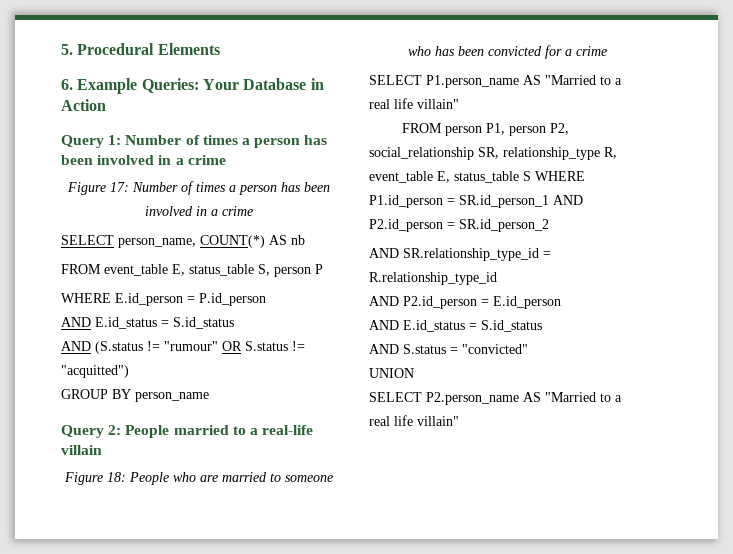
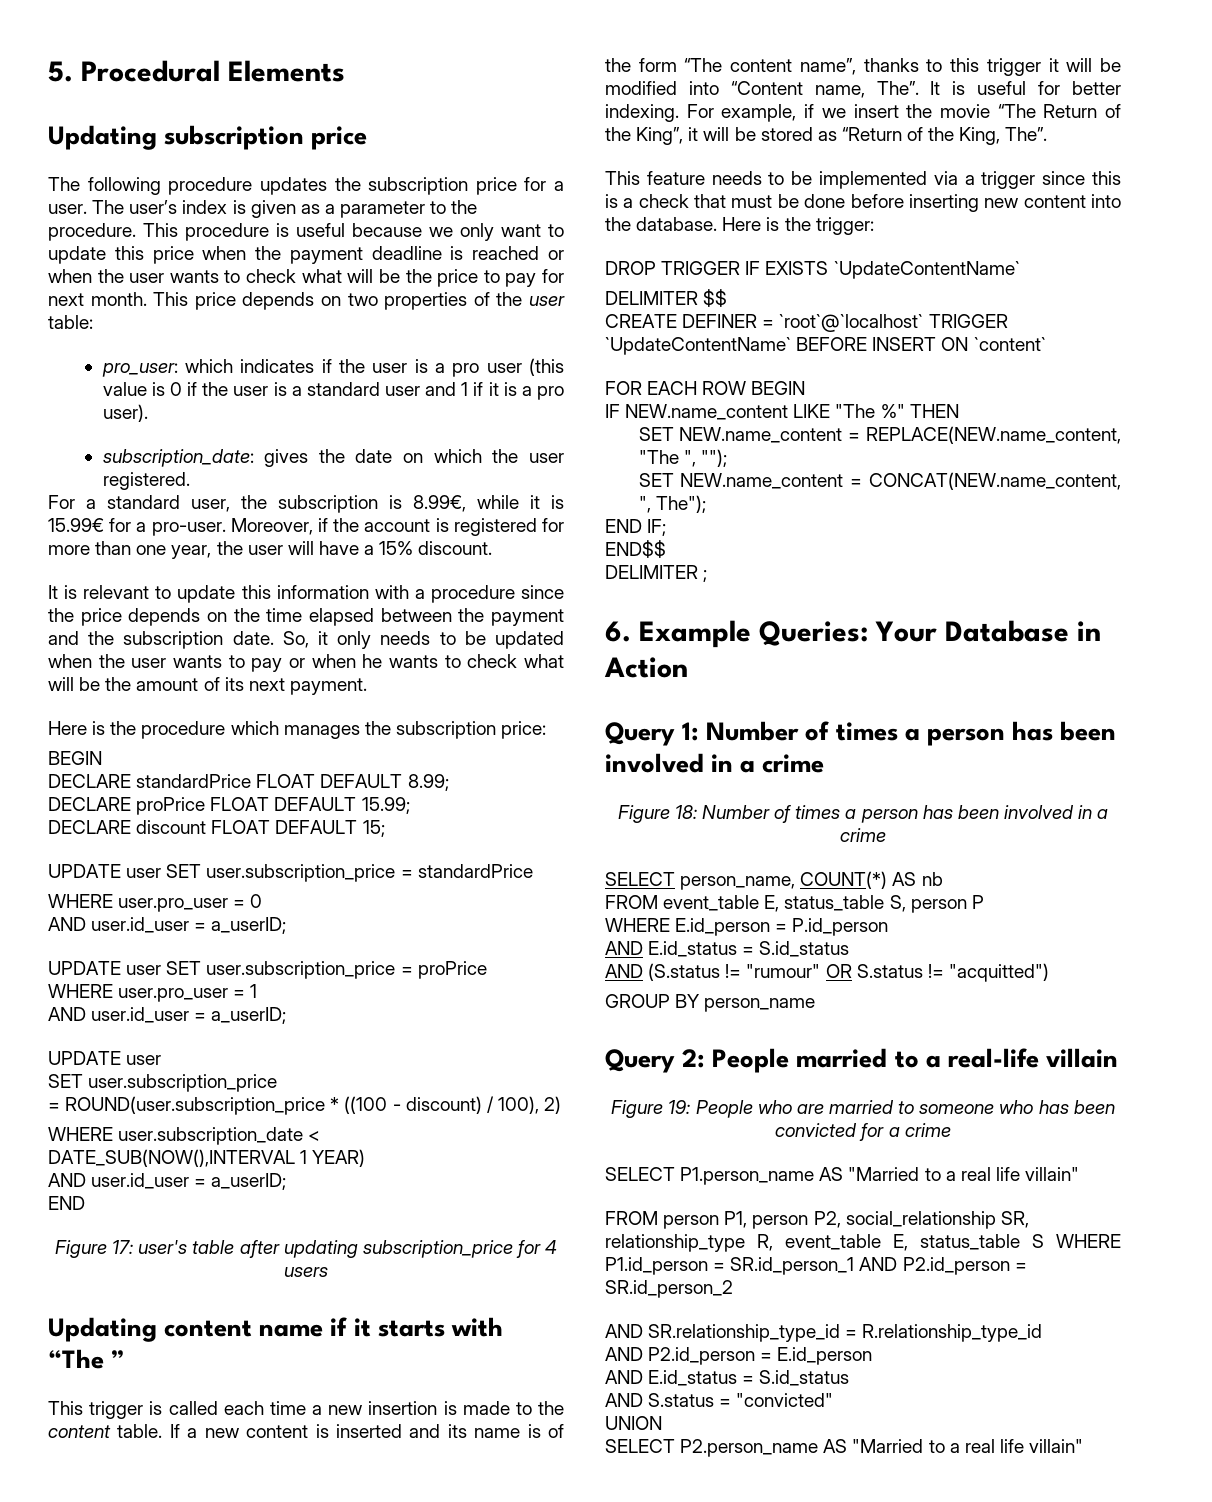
(220, 49) none -> [48,125,368,150] [48,177,564,195] [48,200,478,218] [48,223,564,241] [48,246,564,264] [48,269,564,287] [48,292,566,310] [48,315,93,329] [101,358,564,377] [102,382,565,400] [102,404,148,422] [102,449,564,467] [102,472,190,490] [48,495,564,513] [48,518,564,536] [48,541,493,559] [48,585,565,603] [48,608,564,626] [48,631,564,649] [48,654,564,672] [48,677,367,695] [48,721,547,739] [48,751,102,765] [48,774,449,791] [48,797,410,815] [48,820,385,837] [48,864,533,882] [48,894,263,912] [48,917,287,934] [48,961,487,979] [48,984,258,1002] [48,1007,287,1024] [48,1051,162,1065] [48,1074,278,1092] [48,1096,562,1115] [48,1127,321,1145] [48,1149,366,1167] [48,1173,287,1190] [48,1196,85,1210] [54,1240,558,1258] [284,1267,328,1277] [48,1317,503,1342] [48,1349,126,1369] [48,1401,565,1419] [48,1424,565,1438] [605,58,1121,76] [605,81,1121,98] [605,104,1121,122] [605,127,1048,145] [605,171,1121,189] [605,194,1121,212] [605,217,874,235] [605,261,1020,279] [605,289,728,307] [605,314,1008,332] [605,337,1046,355] [605,381,806,395] [605,404,959,420] [638,426,1121,444] [638,449,727,467] [638,472,1121,490] [638,495,706,513] [605,519,667,536] [605,540,666,558] [605,565,708,582] // Updating subscription price // The following procedure updates the subscription price for a user. The user’s index is given as a parameter to the procedure. This procedure is useful because we only want to update this price when the payment deadline is reached or when the user wants to check what will be the price to pay for next month. This price depends on two properties of the user table: // pro_user: which indicates if the user is a pro user (this value is 0 if the user is a standard user and 1 if it is a pro user). // subscription_date: gives the date on which the user registered. // For a standard user, the subscription is 8.99€, while it is 15.99€ for a pro-user. Moreover, if the account is registered for more than one year, the user will have a 15% discount. // It is relevant to update this information with a procedure since the price depends on the time elapsed between the payment and the subscription date. So, it only needs to be updated when the user wants to pay or when he wants to check what will be the amount of its next payment. // Here is the procedure which manages the subscription price: // BEGIN // DECLARE standardPrice FLOAT DEFAULT 8.99; // DECLARE proPrice FLOAT DEFAULT 15.99; // DECLARE discount FLOAT DEFAULT 15; // UPDATE user SET user.subscription_price = standardPrice // WHERE user.pro_user = 0 // AND user.id_user = a_userID; // UPDATE user SET user.subscription_price = proPrice // WHERE user.pro_user = 1 // AND user.id_user = a_userID; // UPDATE user // SET user.subscription_price // = ROUND(user.subscription_price * ((100 - discount) / 100), 2) // WHERE user.subscription_date < DATE_SUB(NOW(),INTERVAL 1 YEAR) // AND user.id_user = a_userID; // END // Figure 17: user's table after updating subscription_price for 4 users // Updating content name if it starts with “The ” // This trigger is called each time a new insertion is made to the content table. If a new content is inserted and its name is of the form “The content name”, thanks to this trigger it will be modified into “Content name, The”. It is useful for better indexing. For example, if we insert the movie “The Return of the King”, it will be stored as “Return of the King, The”. // This feature needs to be implemented via a trigger since this is a check that must be done before inserting new content into the database. Here is the trigger: // DROP TRIGGER IF EXISTS `UpdateContentName` // DELIMITER $$ // CREATE DEFINER = `root`@`localhost` TRIGGER `UpdateContentName` BEFORE INSERT ON `content` // FOR EACH ROW BEGIN // IF NEW.name_content LIKE "The %" THEN // SET NEW.name_content = REPLACE(NEW.name_content, "The ", ""); // SET NEW.name_content = CONCAT(NEW.name_content, ", The"); // END IF; // END$$ // DELIMITER ;
[110,182,129,192] 17: -> [674,805,697,819] 18:
[107,472,126,482] 18: -> [668,1100,691,1114] 19:

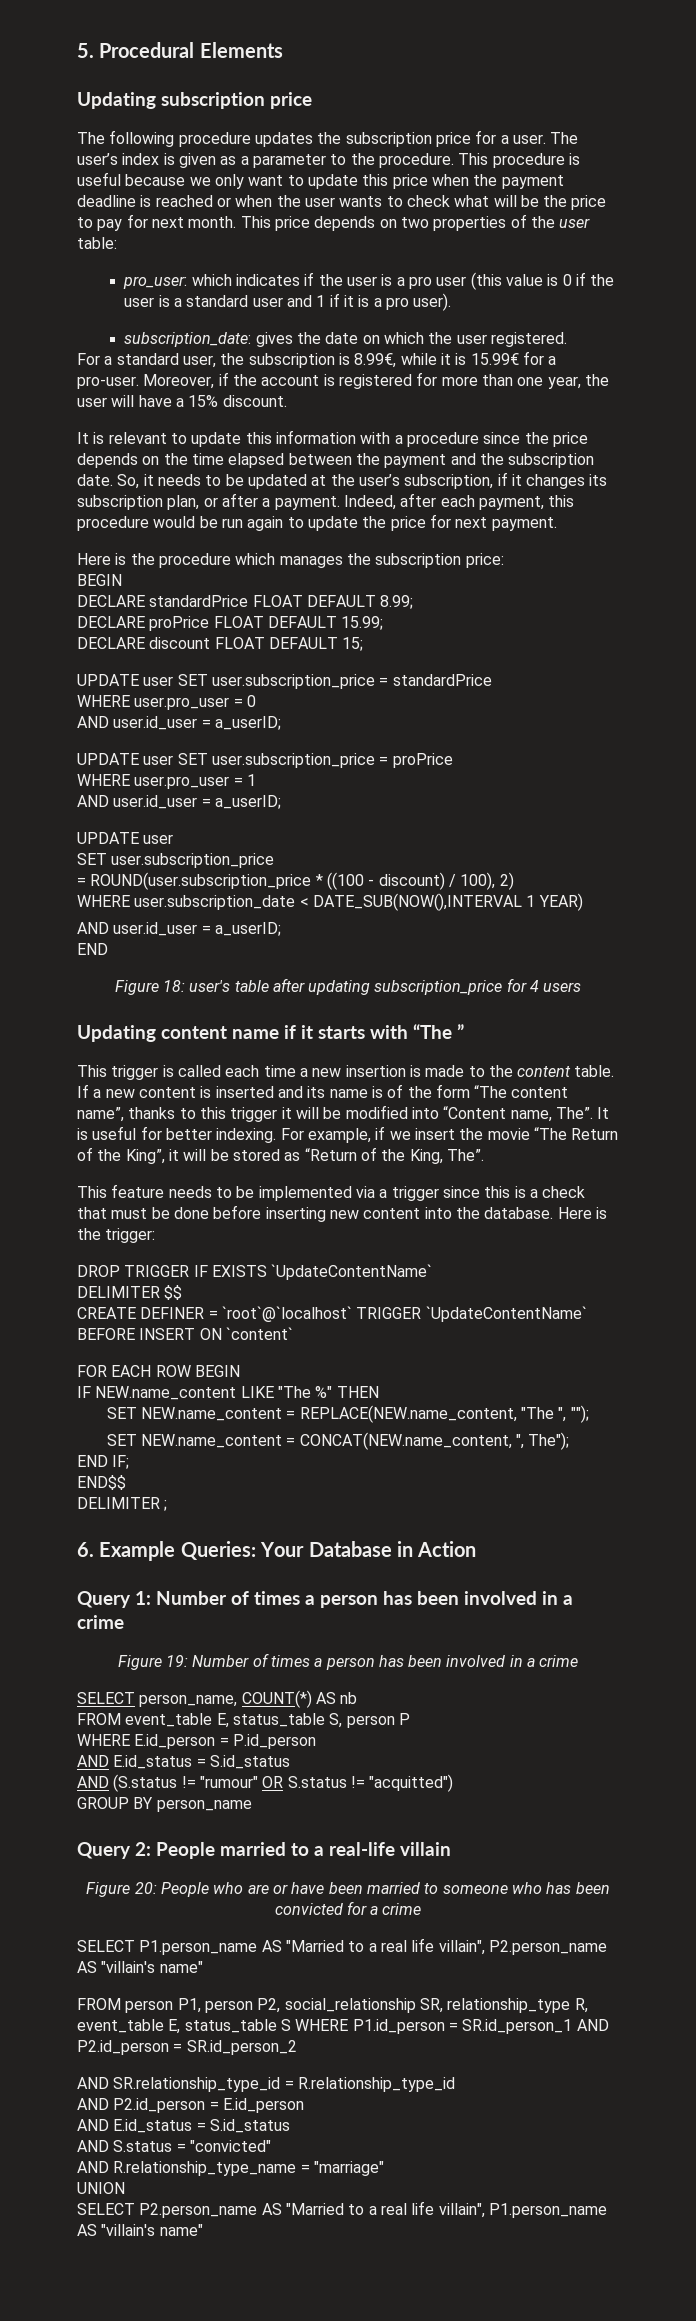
[337,631,372,649] only -> (154, 480) none
[48,654,564,672] [48,677,244,691] when the user wants to pay or when he wants to check what will be the amount of its -> [311,472,608,489] [77,493,575,510] [77,514,451,531] at the user’s subscription, if it changes its subscription plan, or after a payment. Indeed, after each payment, this procedure would be run again to update the price for
[112,1240,134,1254] 17: -> [162,980,185,992] 18:
[674,805,697,819] 18: -> [165,1655,188,1667] 19:
[668,1100,691,1114] 19: -> [134,1882,157,1894] 20:
(824, 1109) none -> [273,1882,363,1894] or have been
[1025,1167,1080,1181] villain" -> [438,1940,607,1955] [77,1961,203,1973] villain", P2.person_name AS "villain's name"
(834, 1400) none -> [77,2161,384,2176] // AND R.relationship_type_name = "marriage"
[1029,1439,1084,1453] villain" -> [438,2203,607,2218] [77,2224,203,2236] villain", P1.person_name AS "villain's name"

